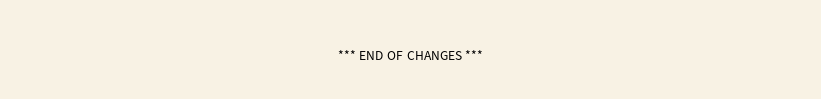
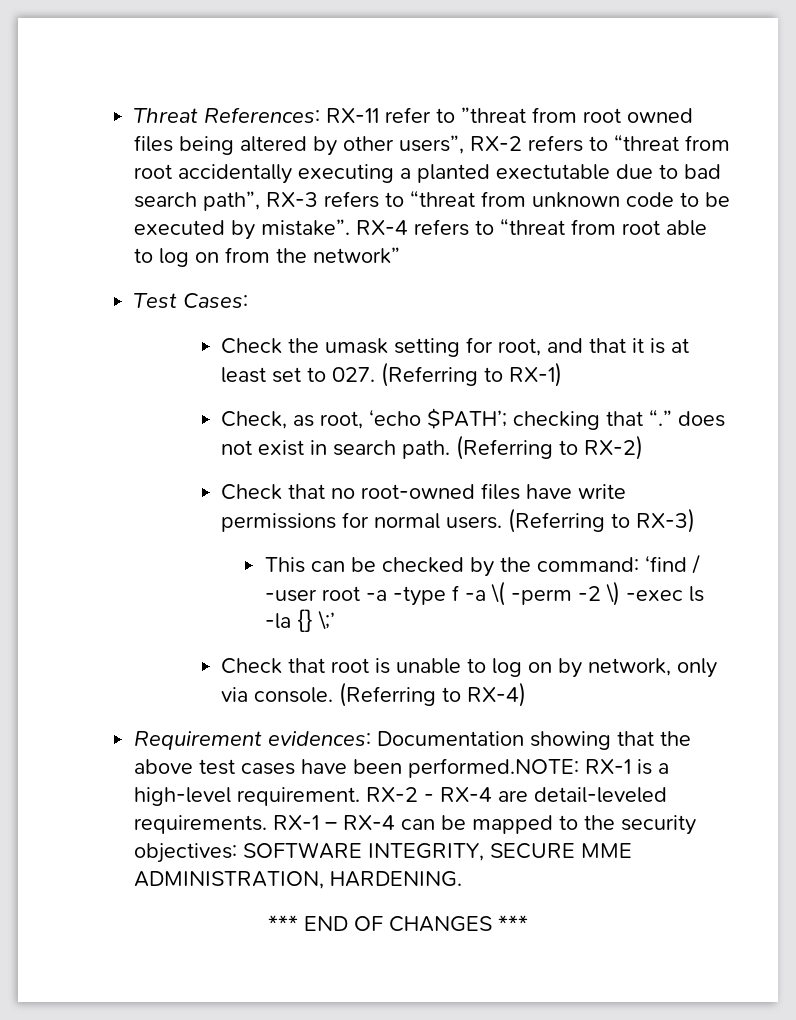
(337, 55) none -> [133,107,693,123] [133,134,730,156] [133,164,721,184] [133,190,730,211] [133,218,707,240] [133,247,400,267] [133,293,248,308] [221,337,690,357] [221,362,563,387] [221,408,726,430] [221,435,644,460] [221,483,627,500] [221,508,696,533] [265,554,701,577] [265,581,705,606] [265,609,336,632] [221,658,718,678] [221,682,527,707] [133,731,691,750] [133,758,669,778] [133,787,667,806] [133,815,696,835] [133,842,632,863] [133,871,462,889] Threat References: RX-11 refer to ”threat from root owned files being altered by other users”, RX-2 refers to “threat from root accidentally executing a planted exectutable due to bad search path”, RX-3 refers to “threat from unknown code to be executed by mistake”. RX-4 refers to “threat from root able to log on from the network” // Test Cases: // Check the umask setting for root, and that it is at least set to 027. (Referring to RX-1) // Check, as root, ‘echo $PATH’; checking that “.” does not exist in search path. (Referring to RX-2) // Check that no root-owned files have write permissions for normal users. (Referring to RX-3) // This can be checked by the command: ‘find / -user root -a -type f -a \( -perm -2 \) -exec ls -la {} \;’ // Check that root is unable to log on by network, only via console. (Referring to RX-4) // Requirement evidences: Documentation showing that the above test cases have been performed.NOTE: RX-1 is a high-level requirement. RX-2 - RX-4 are detail-leveled requirements. RX-1 – RX-4 can be mapped to the security objectives: SOFTWARE INTEGRITY, SECURE MME ADMINISTRATION, HARDENING. //

